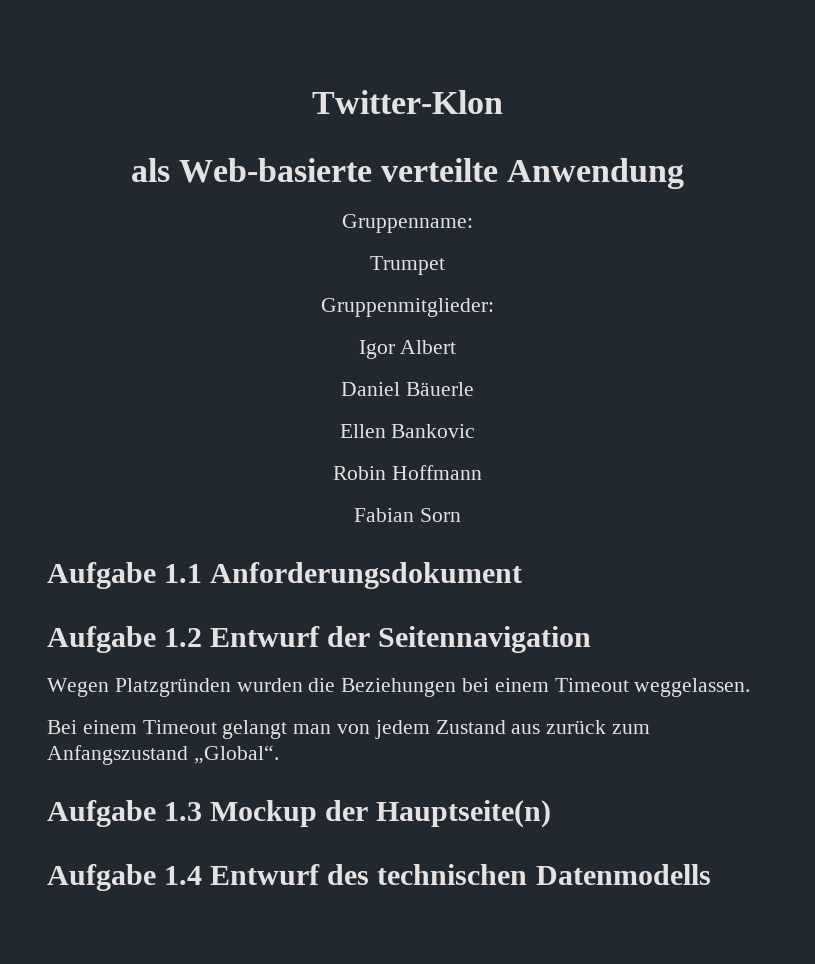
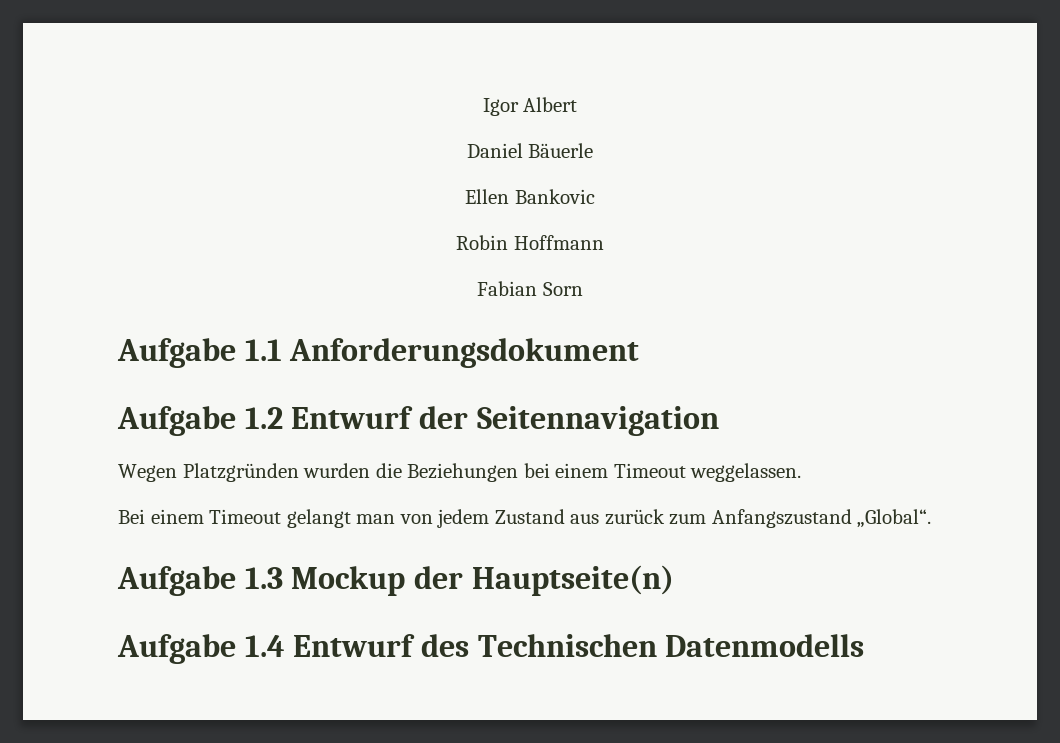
[312,90,503,114] [130,158,685,189] [342,214,473,233] [370,256,445,275] [321,298,494,317] Twitter-Klon // als Web-basierte verteilte Anwendung // Gruppenname: // Trumpet // Gruppenmitglieder: // -> (482, 107) none
[377,864,528,885] technischen -> [477,634,657,657] Technischen

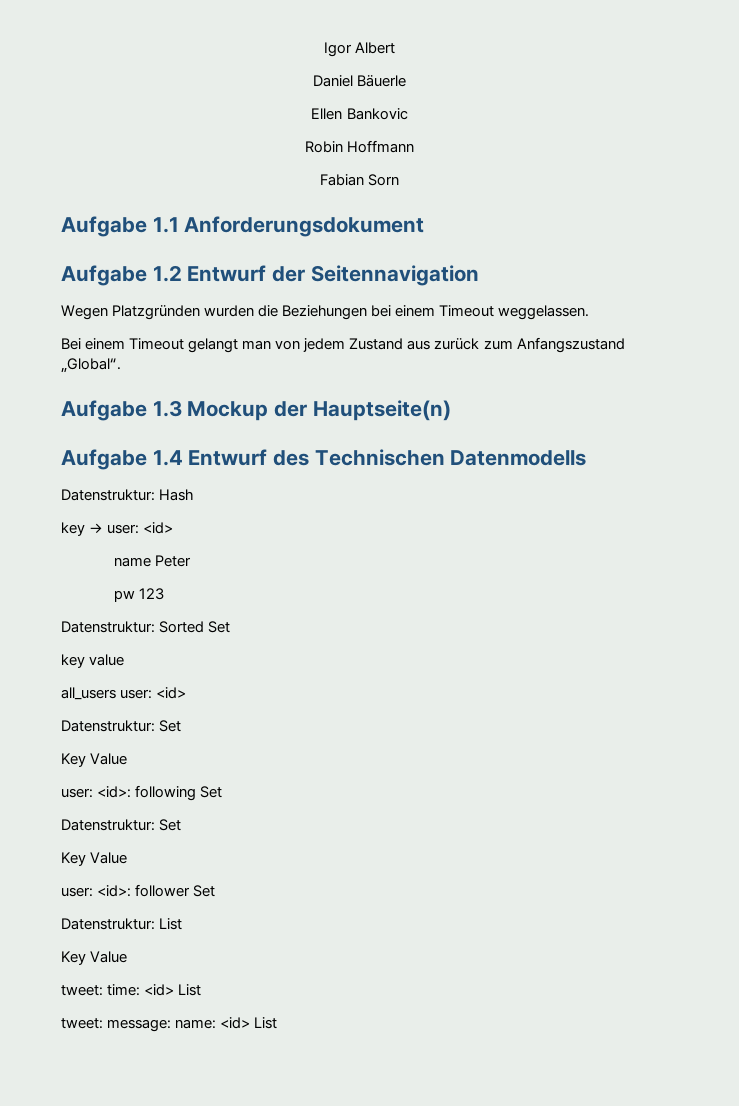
(865, 645) none -> [61,489,194,501] [61,522,174,536] [114,555,192,567] [114,588,165,602] [61,621,231,633] [61,654,125,668] [61,687,187,700] [61,720,182,732] [61,753,128,767] [61,785,223,801] [61,819,182,831] [61,852,128,866] [61,884,216,897] [61,918,183,930] [61,951,128,965] [61,984,202,996] [61,1017,278,1032] // Datenstruktur: Hash // key → user: <id> // name Peter // pw 123 // Datenstruktur: Sorted Set // key value // all_users user: <id> // Datenstruktur: Set // Key Value // user: <id>: following Set // Datenstruktur: Set // Key Value // user: <id>: follower Set // Datenstruktur: List // Key Value // tweet: time: <id> List // tweet: message: name: <id> List

